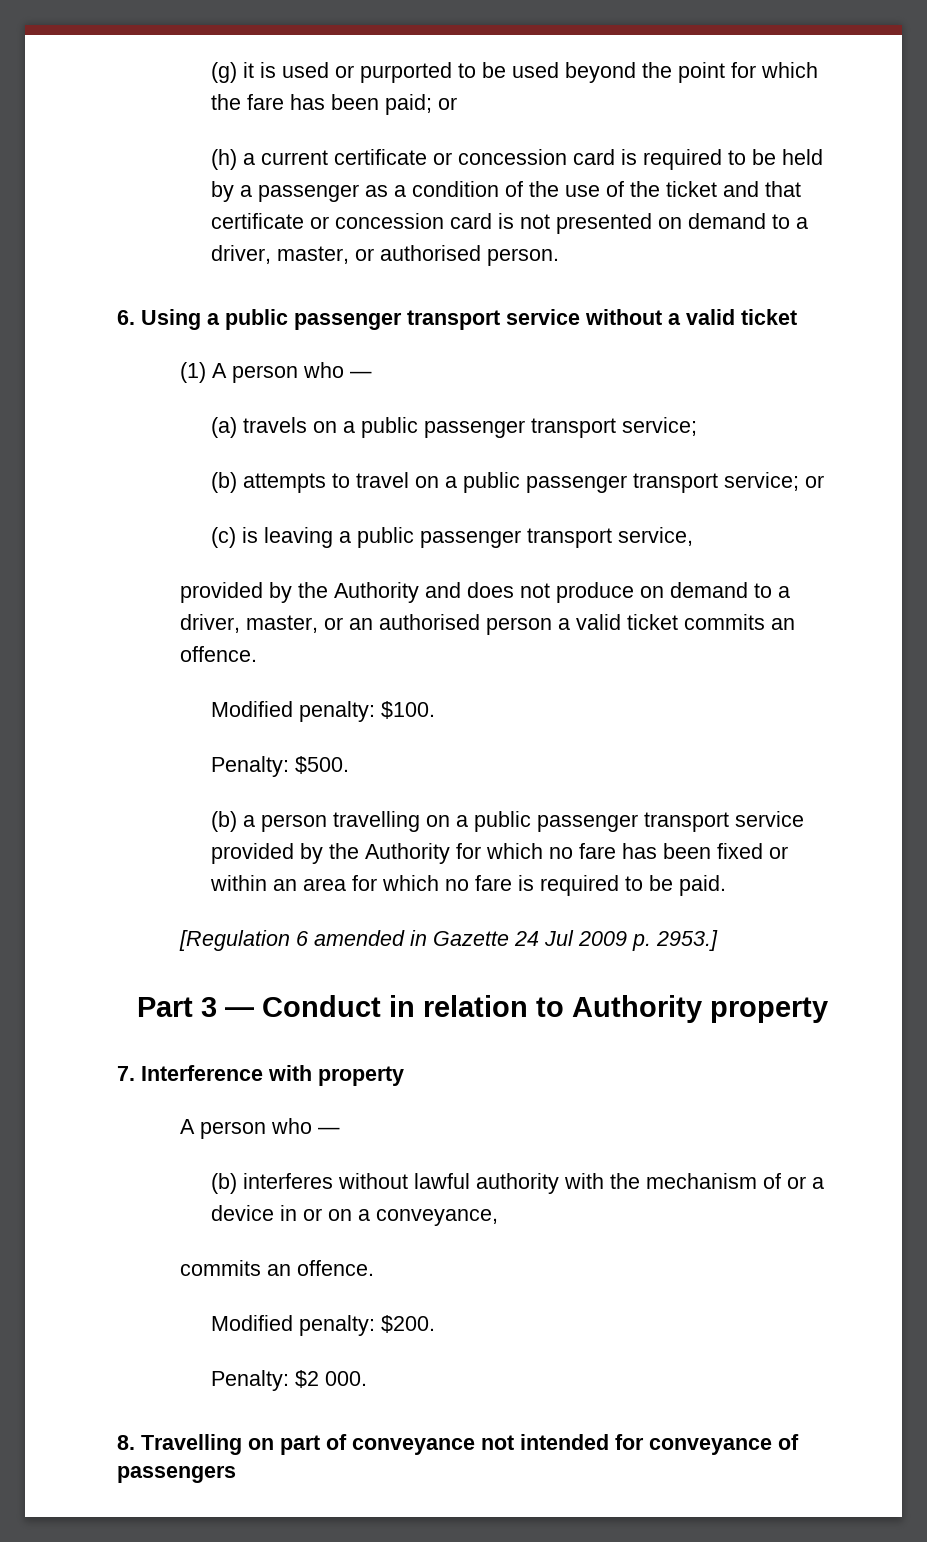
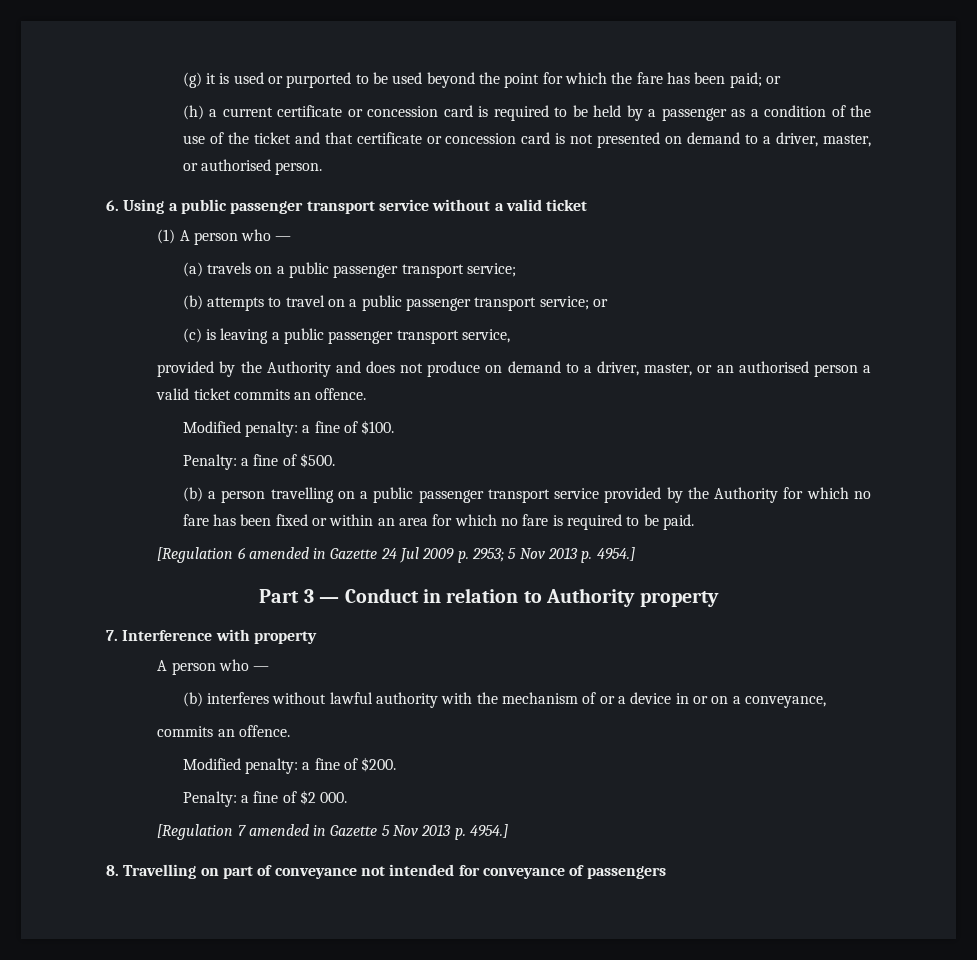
(376, 711) none -> [302,421,359,433] a fine of
(290, 766) none -> [241,454,297,466] a fine of
[655,930,718,951] 2953.] -> [472,547,635,563] 2953; 5 Nov 2013 p. 4954.]
(376, 1325) none -> [302,758,359,770] a fine of
(290, 1380) none -> [241,791,297,803] a fine of
(368, 1378) none -> [157,824,509,840] // [Regulation 7 amended in Gazette 5 Nov 2013 p. 4954.]

